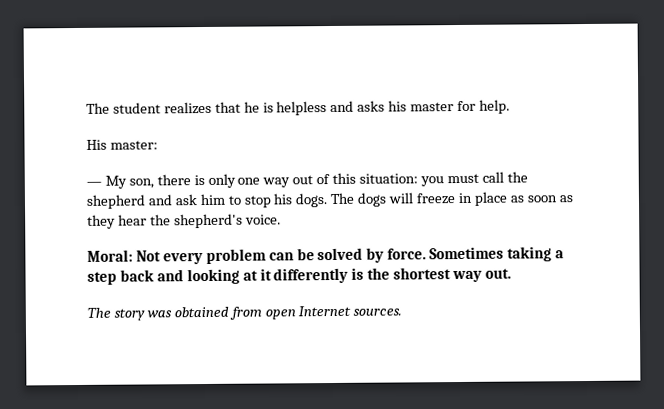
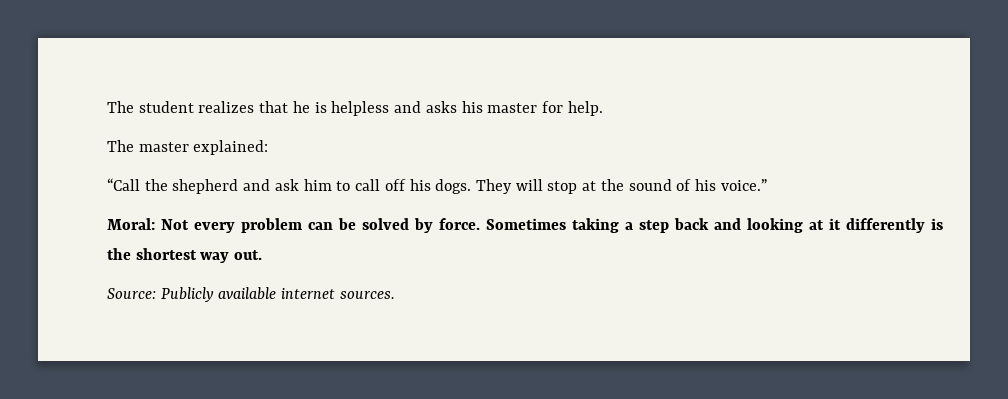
[86,139,158,150] [86,171,504,189] His master: // — My son, there is only one way out of this situation: you must call -> [107,140,269,155] [107,178,140,191] The master explained: // “Call
[243,191,573,208] [87,213,281,229] stop his dogs. The dogs will freeze in place as soon as they hear the shepherd's voice. -> [355,179,767,194] call off his dogs. They will stop at the sound of his voice.”
[87,305,352,321] The story was obtained from open Internet -> [107,287,336,302] Source: Publicly available internet

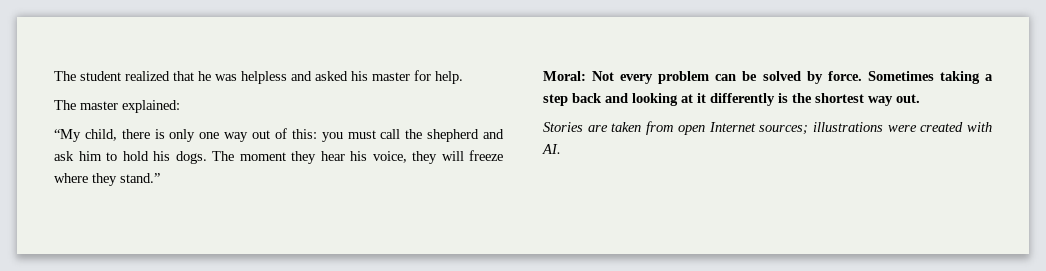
[198,101,255,113] realizes -> [125,71,170,81] realized
[314,102,327,113] is -> [215,74,237,81] was
[425,101,457,113] asks -> [315,71,348,81] asked
[107,178,140,191] “Call -> [54,128,401,142] “My child, there is only one way out of this: you must call
[355,179,767,194] call off his dogs. They will stop at the sound of his voice.” -> [122,150,503,164] [54,173,160,186] hold his dogs. The moment they hear his voice, they will freeze where they stand.”
[107,287,395,302] Source: Publicly available internet sources. -> [543,121,992,135] [542,144,561,154] Stories are taken from open Internet sources; illustrations were created with AI.

